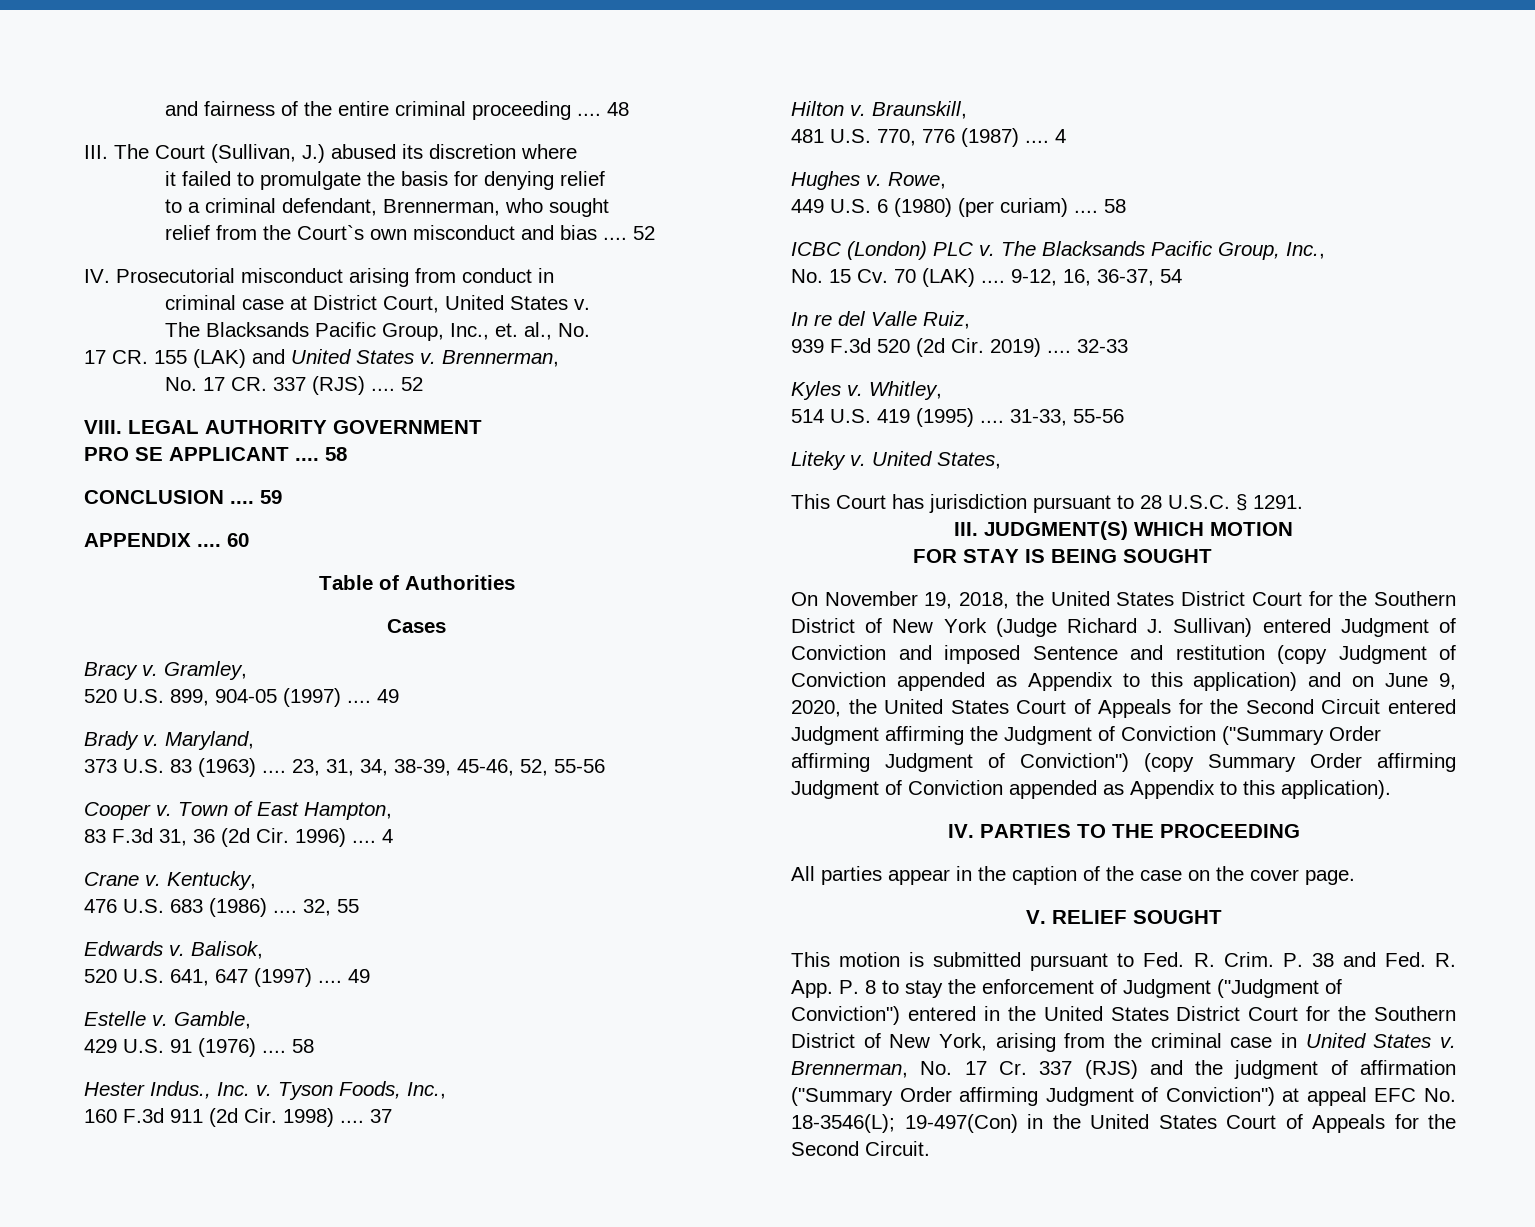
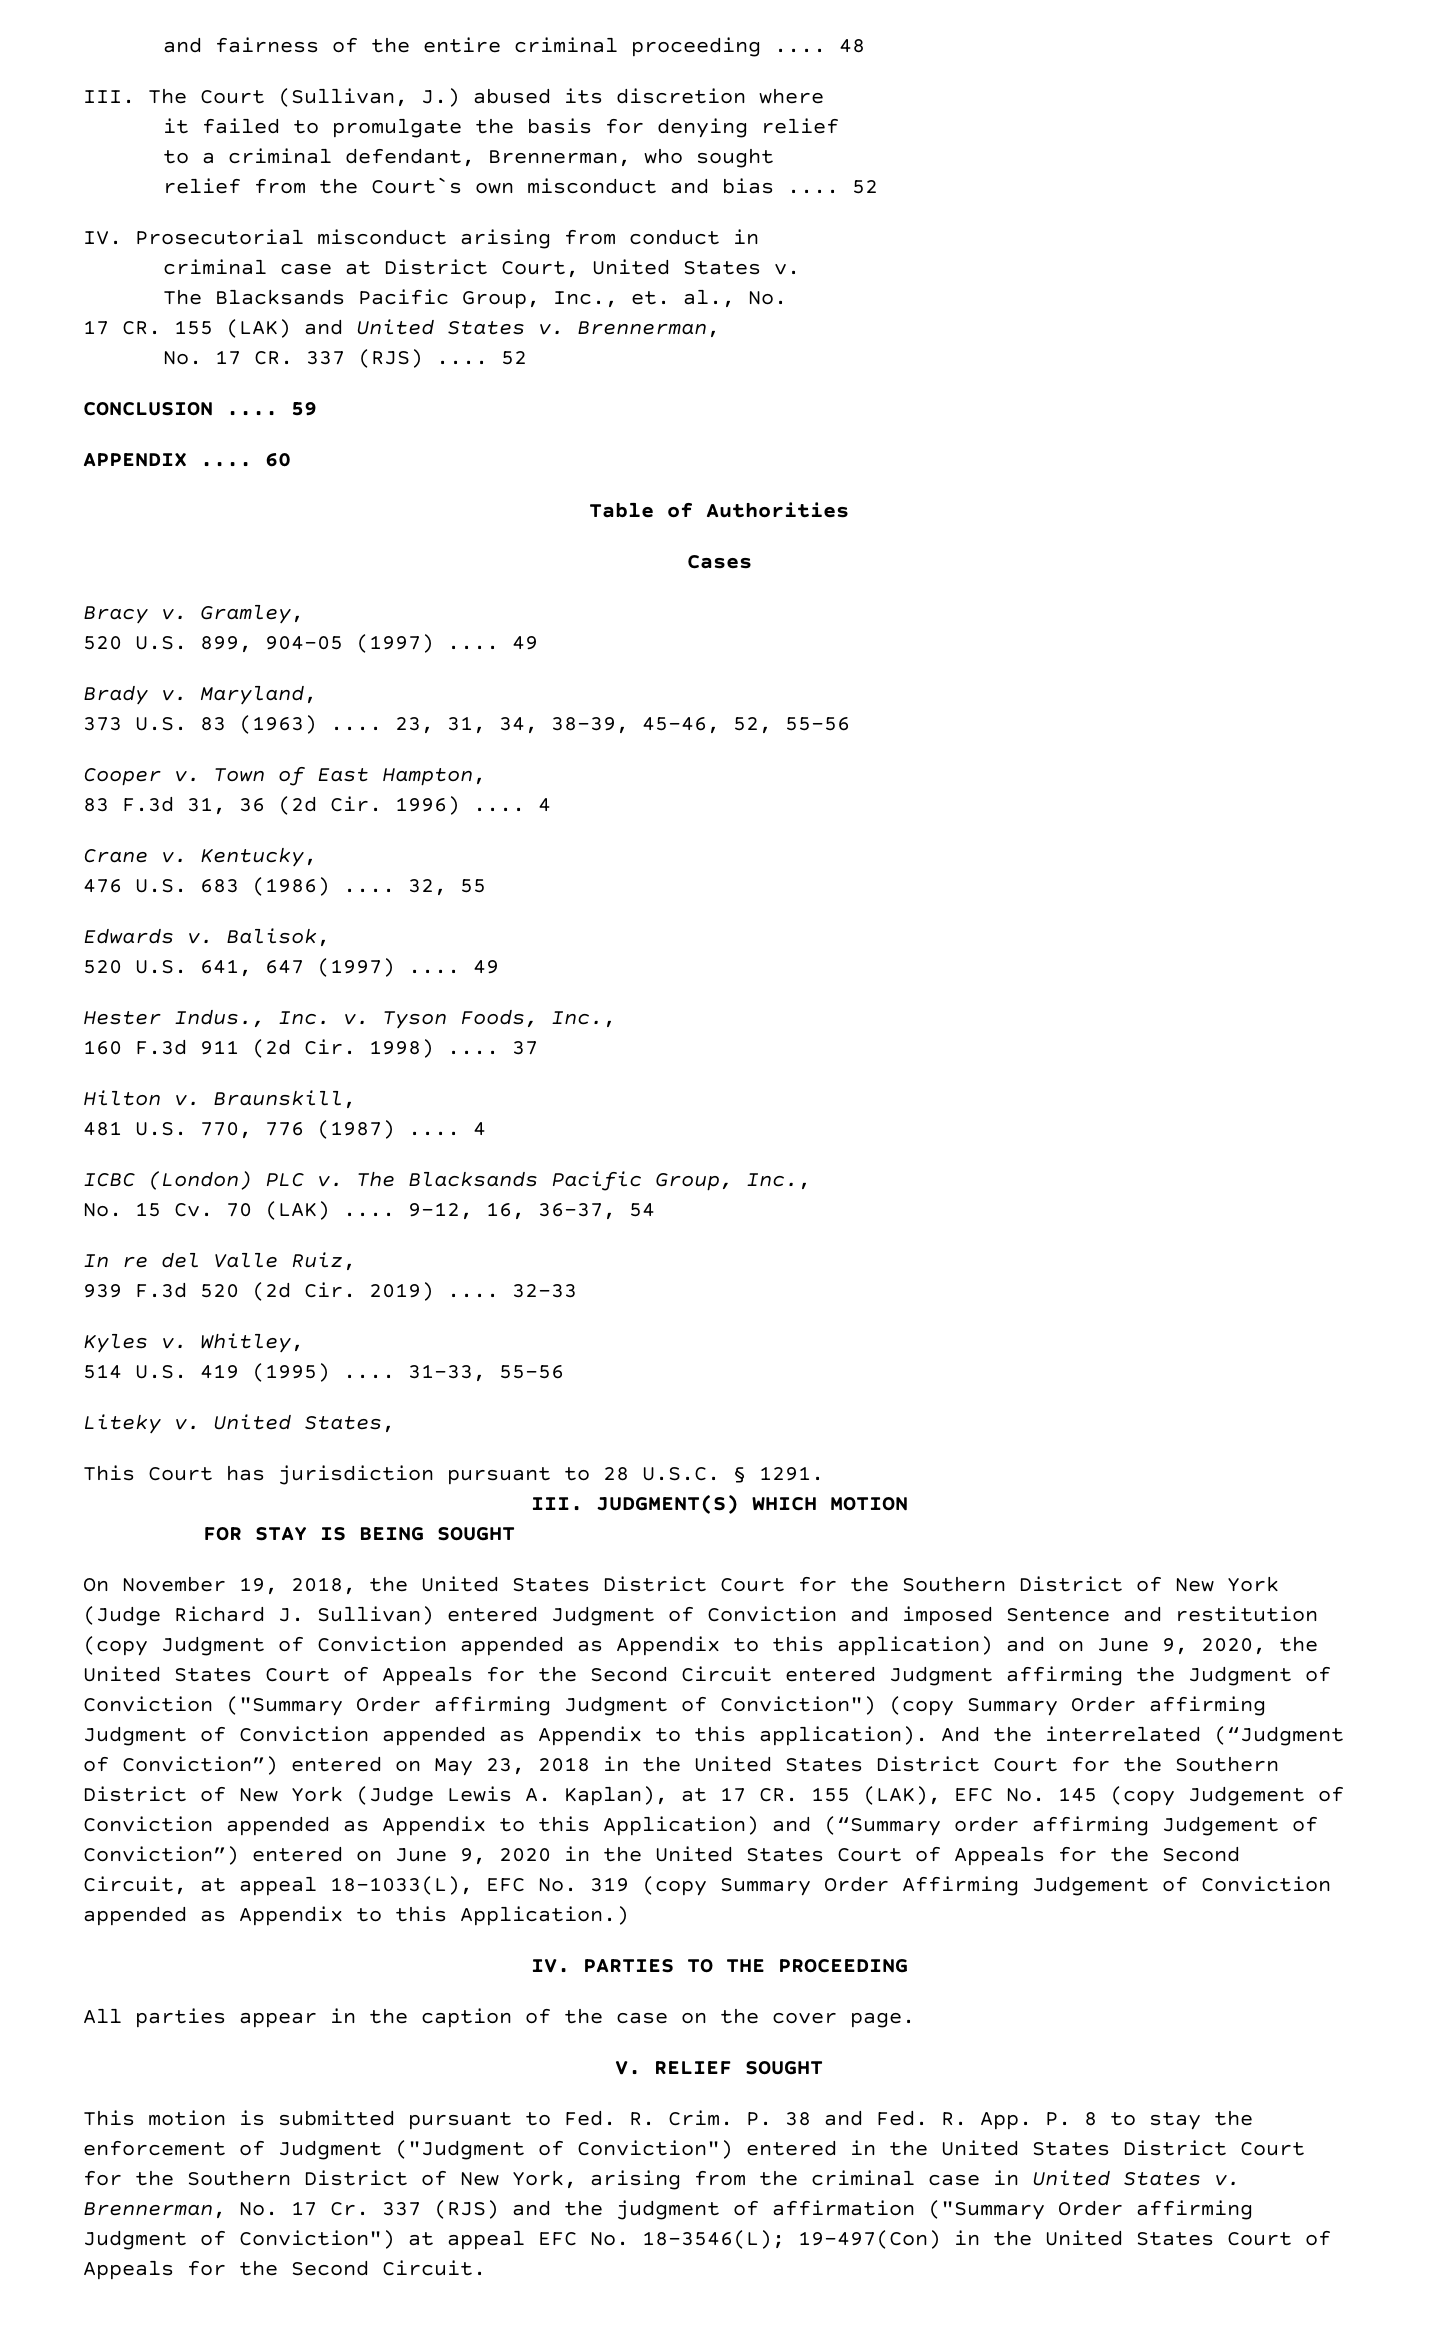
[84,420,482,434] [84,447,347,461] // VIII. LEGAL AUTHORITY GOVERNMENT // PRO SE APPLICANT .... 58 -> (528, 358) none
[84,1011,251,1029] [84,1038,314,1057] // Estelle v. Gamble, // 429 U.S. 91 (1976) .... 58 -> (499, 967) none
[791,171,946,190] [791,198,1126,217] // Hughes v. Rowe, // 449 U.S. 6 (1980) (per curiam) .... 58 -> (486, 1129) none
(1391, 789) none -> [941,1726,1344,1746] [83,1756,1279,1776] [83,1786,1344,1806] [83,1816,1318,1836] [83,1846,1240,1866] [83,1876,1331,1896] [83,1906,629,1926] And the interrelated (“Judgment of Conviction”) entered on May 23, 2018 in the United States District Court for the Southern District of New York (Judge Lewis A. Kaplan), at 17 CR. 155 (LAK), EFC No. 145 (copy Judgement of Conviction appended as Appendix to this Application) and (“Summary order affirming Judgement of Conviction”) entered on June 9, 2020 in the United States Court of Appeals for the Second Circuit, at appeal 18-1033(L), EFC No. 319 (copy Summary Order Affirming Judgement of Conviction appended as Appendix to this Application.)

